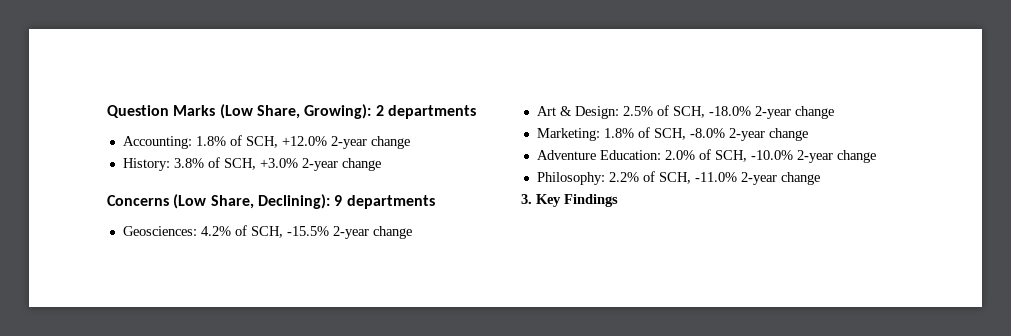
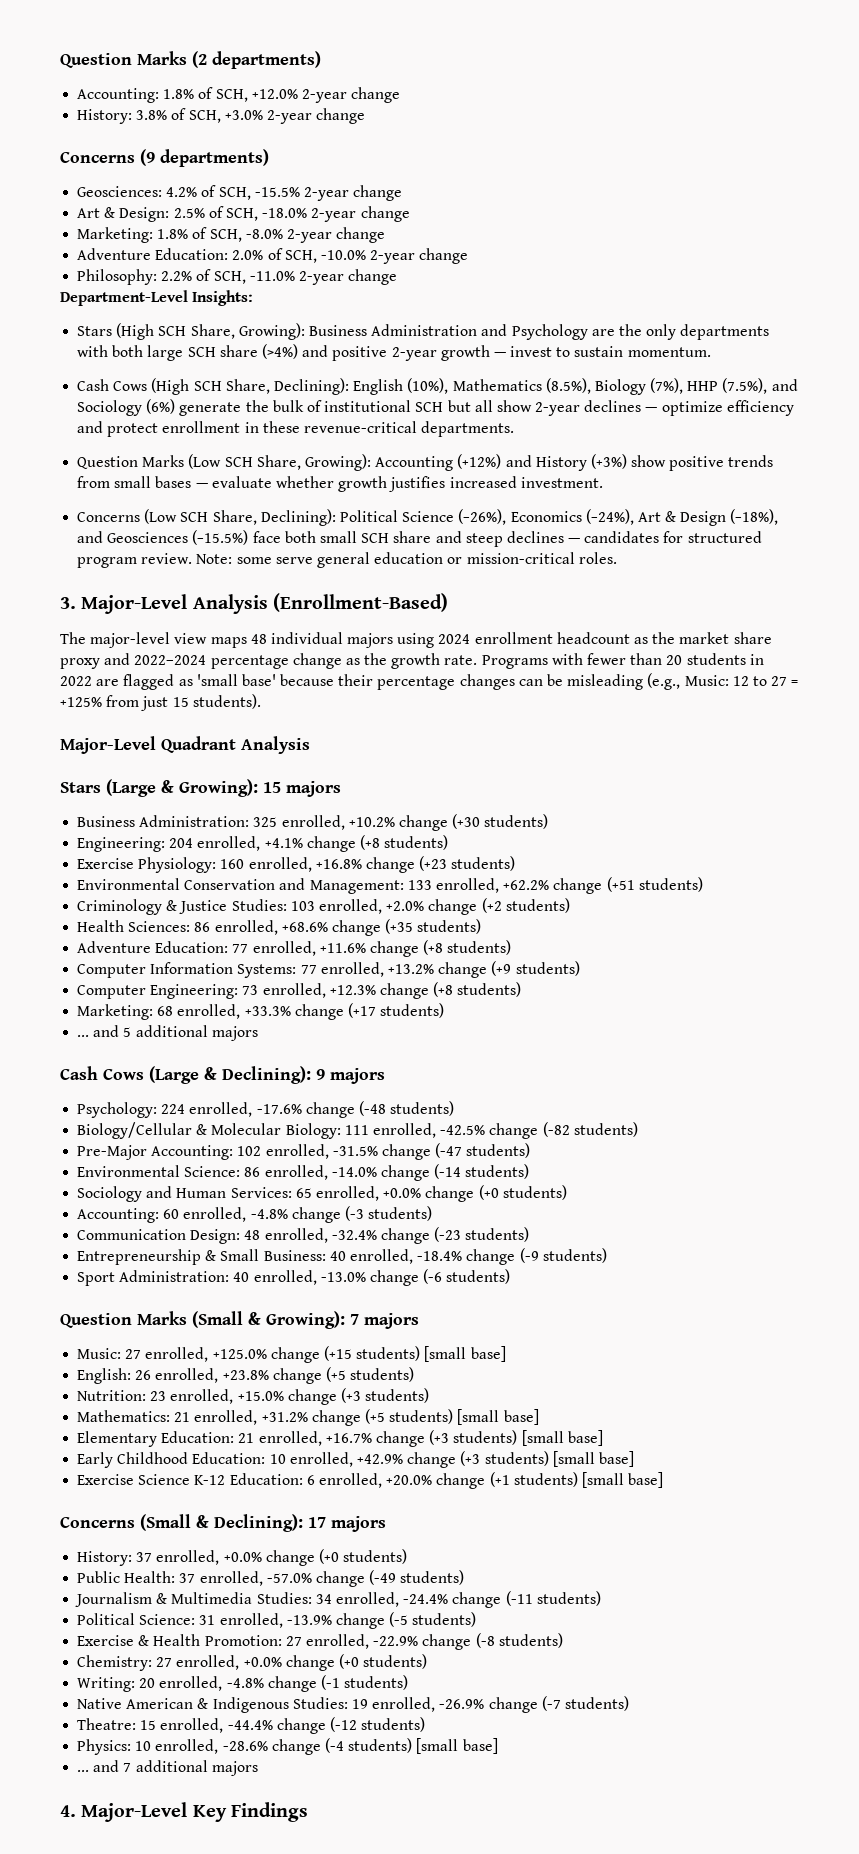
[107,104,476,119] Question Marks (Low Share, Growing): 2 departments -> [60,51,321,69] Question Marks (2 departments)
[173,194,435,209] (Low Share, Declining): 9 departments -> [140,149,269,167] (9 departments)
[521,194,532,204] 3. -> [60,290,254,306] [77,323,770,340] [77,344,711,361] [77,378,798,395] [77,399,794,416] [77,421,515,437] [77,454,774,471] [77,476,603,492] [77,509,779,526] [77,530,762,547] [77,552,617,568] [60,593,448,614] [60,632,772,648] [60,653,764,669] [60,673,799,690] [60,694,261,711] [60,736,310,754] [60,779,341,797] [77,814,549,831] [77,835,449,852] [77,856,516,873] [77,877,703,894] [77,898,570,915] [77,919,482,936] [77,940,512,957] [77,961,580,978] [77,982,522,999] [77,1003,445,1020] [77,1025,258,1041] [60,1066,385,1084] [77,1101,455,1118] [77,1122,638,1139] [77,1143,531,1160] [77,1164,530,1181] [77,1185,567,1202] [77,1206,433,1223] [77,1227,530,1244] [77,1248,607,1265] [77,1269,511,1286] [60,1311,419,1329] [77,1346,506,1363] [77,1367,415,1384] [77,1388,430,1405] [77,1409,539,1426] [77,1430,603,1447] [77,1451,634,1468] [77,1472,664,1489] [60,1514,386,1532] [77,1549,408,1566] [77,1570,465,1587] [75,1591,601,1608] [77,1612,477,1629] [77,1633,563,1650] [77,1654,428,1671] [77,1675,409,1692] [77,1696,629,1713] [77,1717,426,1734] [77,1738,498,1755] [77,1760,258,1776] [60,1802,188,1822] Department-Level Insights: // Stars (High SCH Share, Growing): Business Administration and Psychology are the only departments with both large SCH share (>4%) and positive 2-year growth — invest to sustain momentum. // Cash Cows (High SCH Share, Declining): English (10%), Mathematics (8.5%), Biology (7%), HHP (7.5%), and Sociology (6%) generate the bulk of institutional SCH but all show 2-year declines — optimize efficiency and protect enrollment in these revenue-critical departments. // Question Marks (Low SCH Share, Growing): Accounting (+12%) and History (+3%) show positive trends from small bases — evaluate whether growth justifies increased investment. // Concerns (Low SCH Share, Declining): Political Science (−26%), Economics (−24%), Art & Design (−18%), and Geosciences (−15.5%) face both small SCH share and steep declines — candidates for structured program review. Note: some serve general education or mission-critical roles. // 3. Major-Level Analysis (Enrollment-Based) // The major-level view maps 48 individual majors using 2024 enrollment headcount as the market share proxy and 2022–2024 percentage change as the growth rate. Programs with fewer than 20 students in 2022 are flagged as 'small base' because their percentage changes can be misleading (e.g., Music: 12 to 27 = +125% from just 15 students). // Major-Level Quadrant Analysis // Stars (Large & Growing): 15 majors // Business Administration: 325 enrolled, +10.2% change (+30 students) // Engineering: 204 enrolled, +4.1% change (+8 students) // Exercise Physiology: 160 enrolled, +16.8% change (+23 students) // Environmental Conservation and Management: 133 enrolled, +62.2% change (+51 students) // Criminology & Justice Studies: 103 enrolled, +2.0% change (+2 students) // Health Sciences: 86 enrolled, +68.6% change (+35 students) // Adventure Education: 77 enrolled, +11.6% change (+8 students) // Computer Information Systems: 77 enrolled, +13.2% change (+9 students) // Computer Engineering: 73 enrolled, +12.3% change (+8 students) // Marketing: 68 enrolled, +33.3% change (+17 students) // ... and 5 additional majors // Cash Cows (Large & Declining): 9 majors // Psychology: 224 enrolled, -17.6% change (-48 students) // Biology/Cellular & Molecular Biology: 111 enrolled, -42.5% change (-82 students) // Pre-Major Accounting: 102 enrolled, -31.5% change (-47 students) // Environmental Science: 86 enrolled, -14.0% change (-14 students) // Sociology and Human Services: 65 enrolled, +0.0% change (+0 students) // Accounting: 60 enrolled, -4.8% change (-3 students) // Communication Design: 48 enrolled, -32.4% change (-23 students) // Entrepreneurship & Small Business: 40 enrolled, -18.4% change (-9 students) // Sport Administration: 40 enrolled, -13.0% change (-6 students) // Question Marks (Small & Growing): 7 majors // Music: 27 enrolled, +125.0% change (+15 students) [small base] // English: 26 enrolled, +23.8% change (+5 students) // Nutrition: 23 enrolled, +15.0% change (+3 students) // Mathematics: 21 enrolled, +31.2% change (+5 students) [small base] // Elementary Education: 21 enrolled, +16.7% change (+3 students) [small base] // Early Childhood Education: 10 enrolled, +42.9% change (+3 students) [small base] // Exercise Science K-12 Education: 6 enrolled, +20.0% change (+1 students) [small base] // Concerns (Small & Declining): 17 majors // History: 37 enrolled, +0.0% change (+0 students) // Public Health: 37 enrolled, -57.0% change (-49 students) // Journalism & Multimedia Studies: 34 enrolled, -24.4% change (-11 students) // Political Science: 31 enrolled, -13.9% change (-5 students) // Exercise & Health Promotion: 27 enrolled, -22.9% change (-8 students) // Chemistry: 27 enrolled, +0.0% change (+0 students) // Writing: 20 enrolled, -4.8% change (-1 students) // Native American & Indigenous Studies: 19 enrolled, -26.9% change (-7 students) // Theatre: 15 enrolled, -44.4% change (-12 students) // Physics: 10 enrolled, -28.6% change (-4 students) [small base] // ... and 7 additional majors // 4. Major-Level

